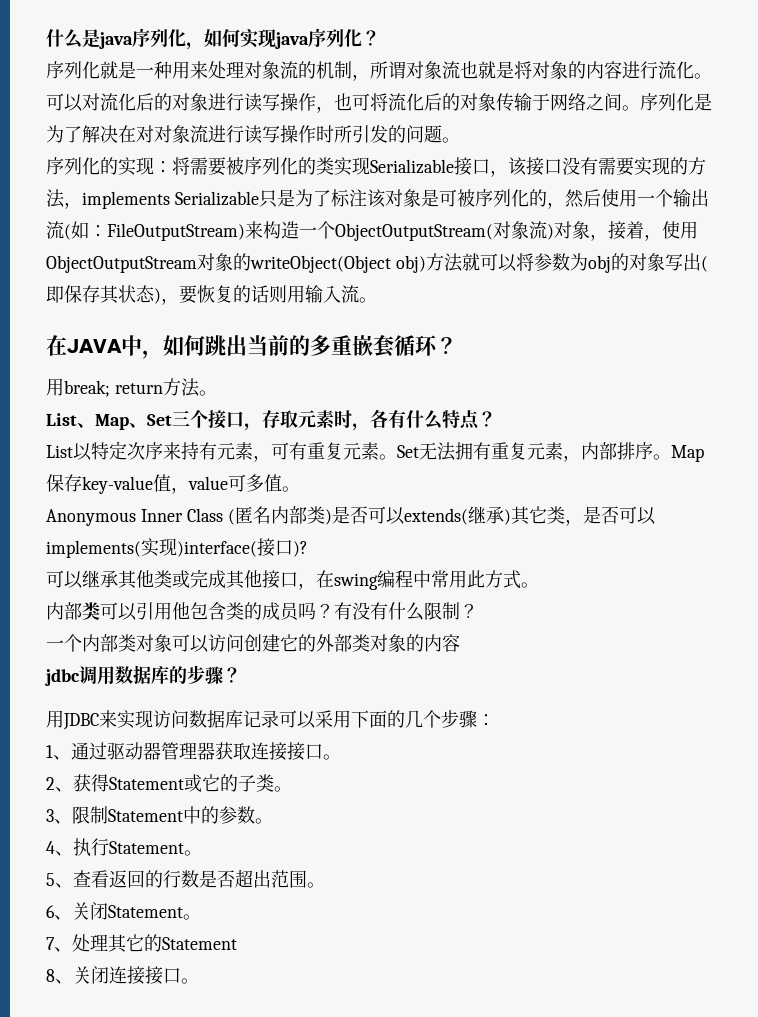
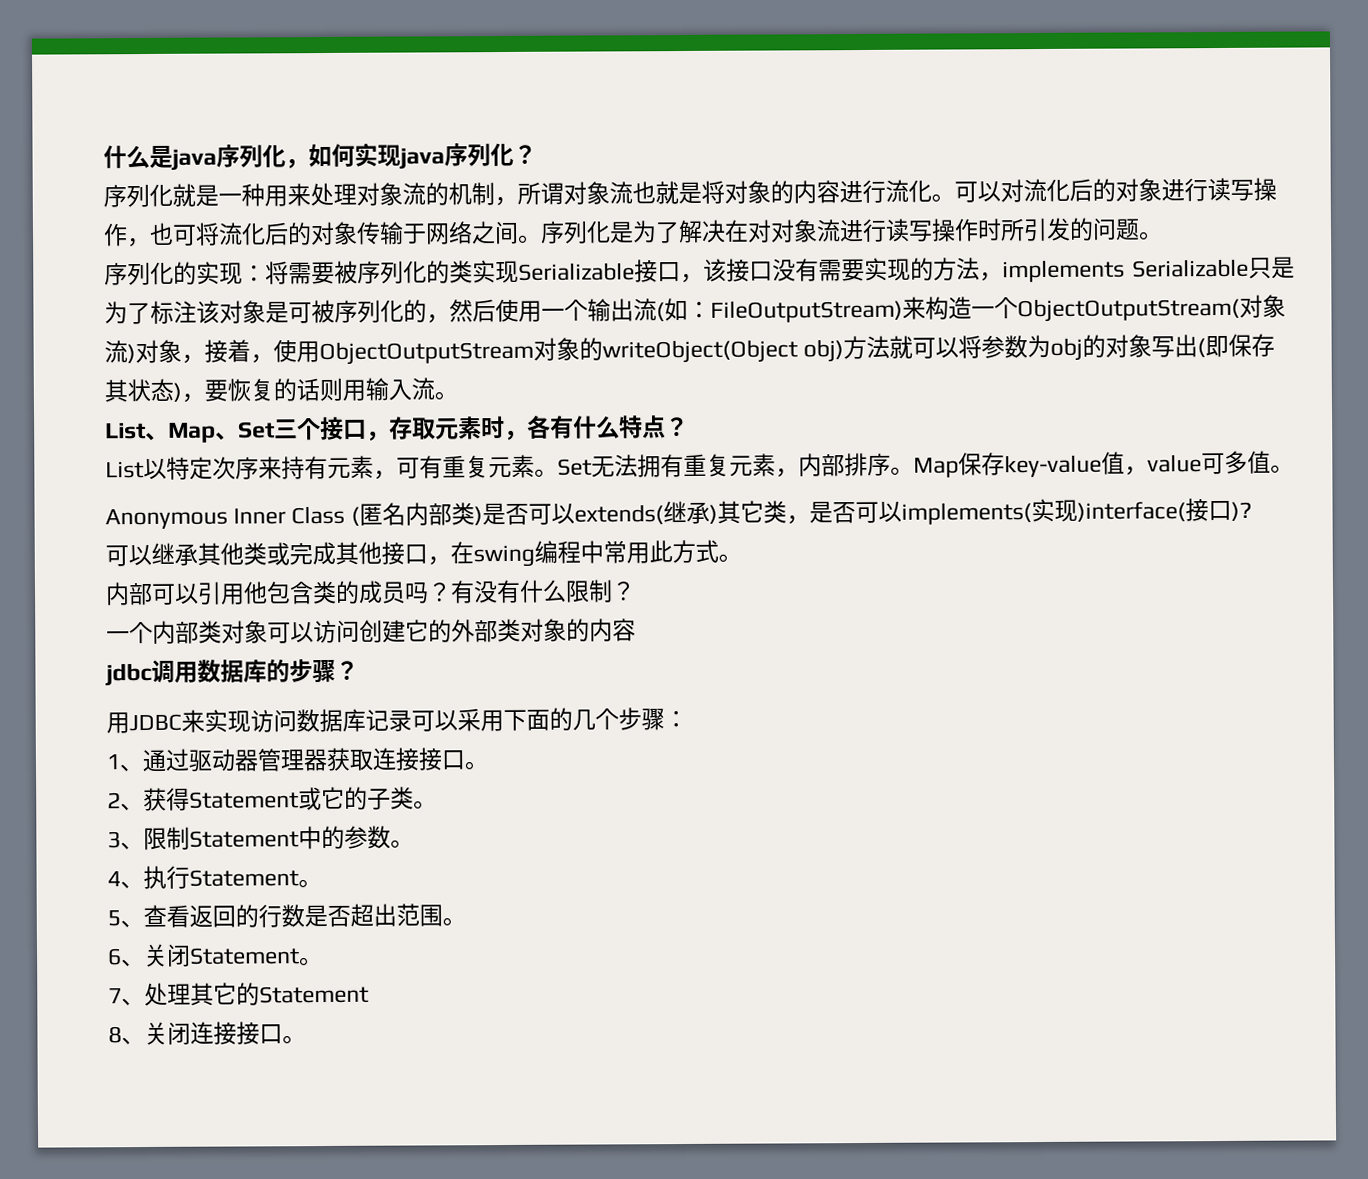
[46,335,457,359] [46,378,217,397] // 在JAVA中，如何跳出当前的多重嵌套循环？ // 用break; return方法。 -> (458, 395) none
[82,602,100,620] 类 -> (153, 594) none

